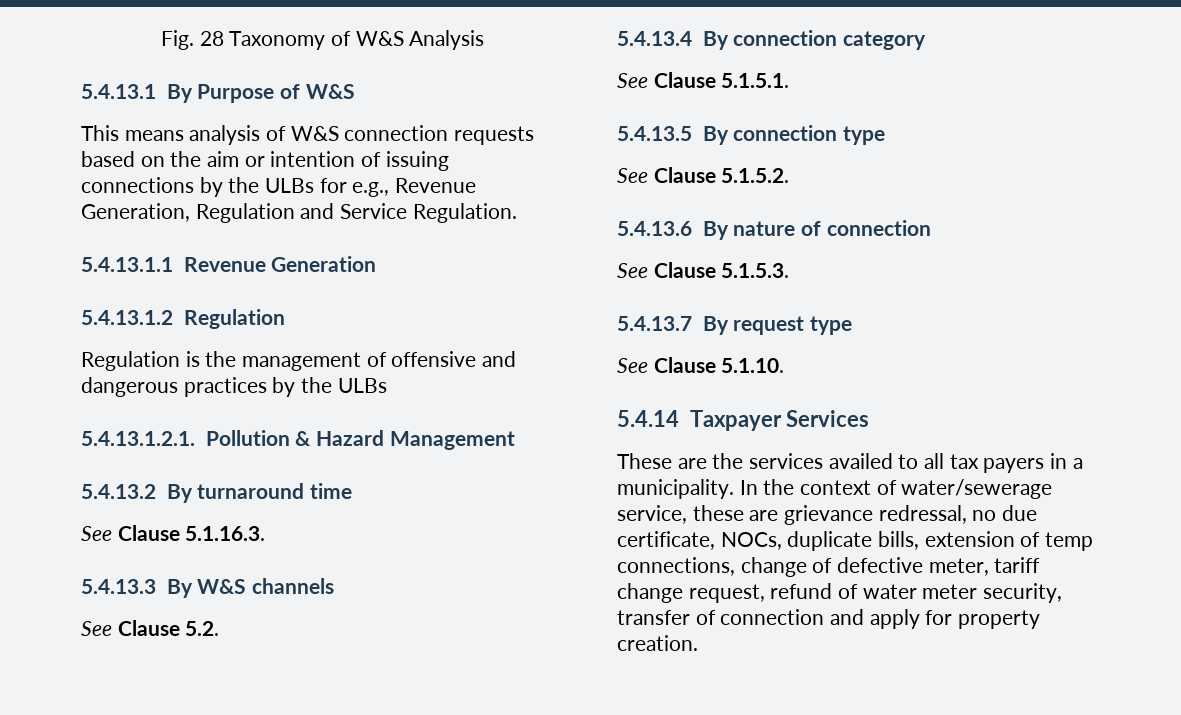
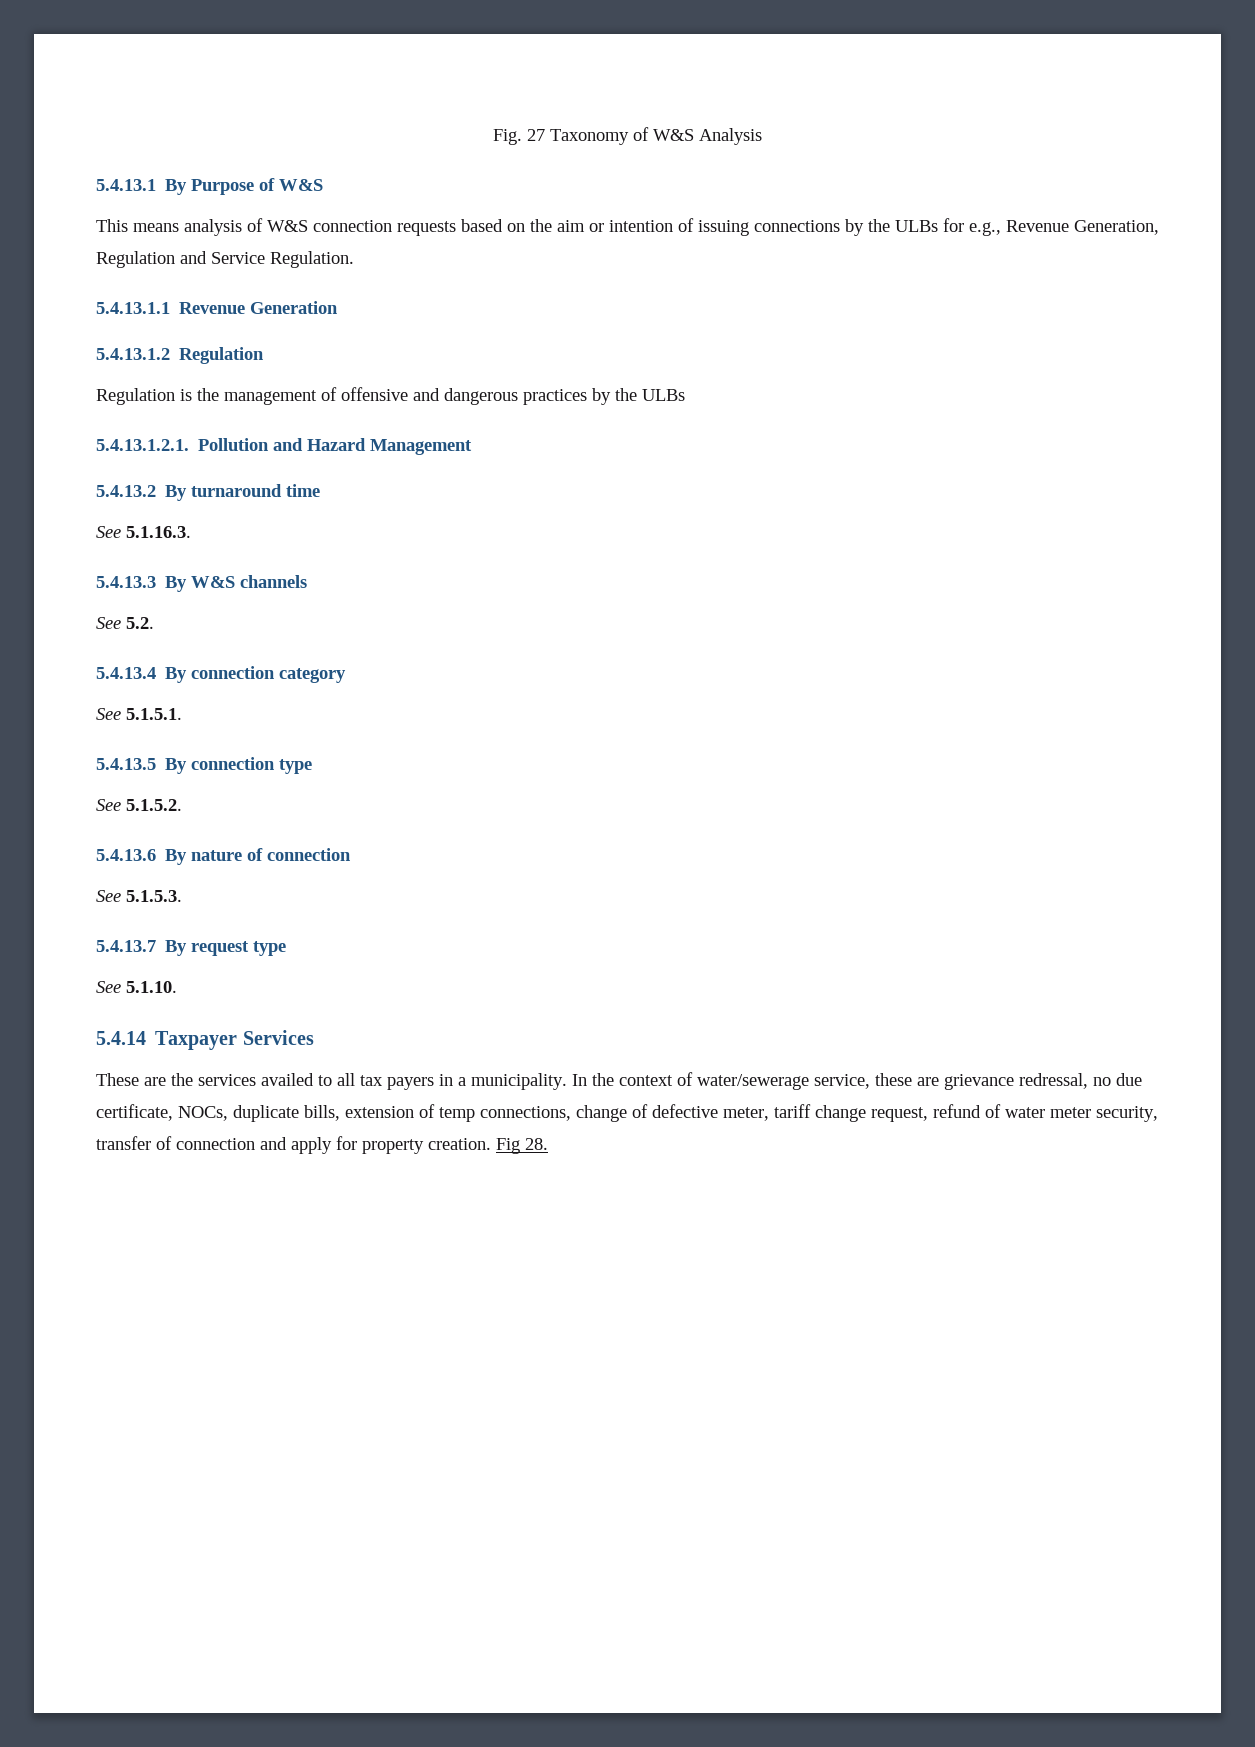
[199,31,224,46] 28 -> [527,129,545,141] 27
[295,431,312,446] & -> [273,438,304,451] and
[117,525,180,541] Clause -> (121, 532) none
[117,620,180,636] Clause -> (121, 623) none
[653,72,716,88] Clause -> (121, 714) none
[653,167,716,183] Clause -> (121, 805) none
[653,262,716,278] Clause -> (121, 896) none
[653,357,716,373] Clause -> (121, 987) none
(698, 643) none -> [496,1138,548,1154] Fig 28.

